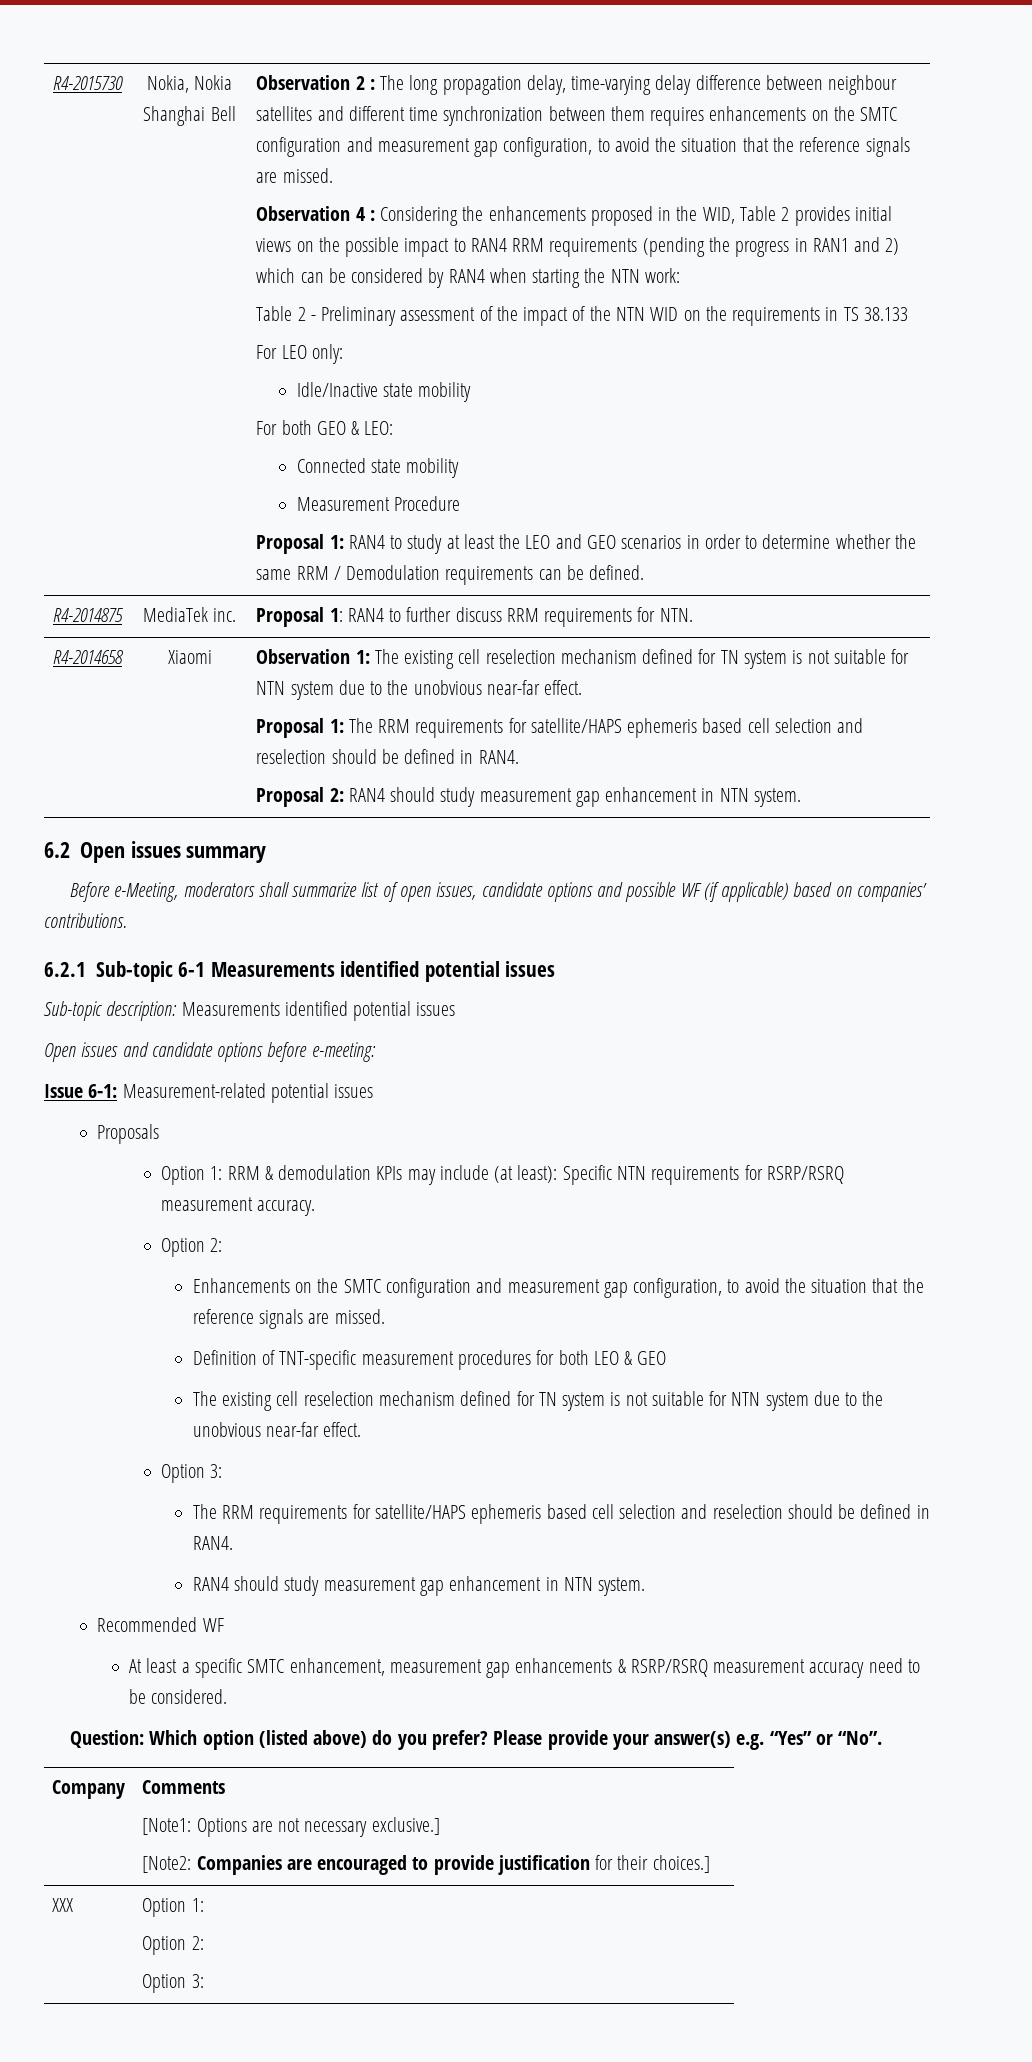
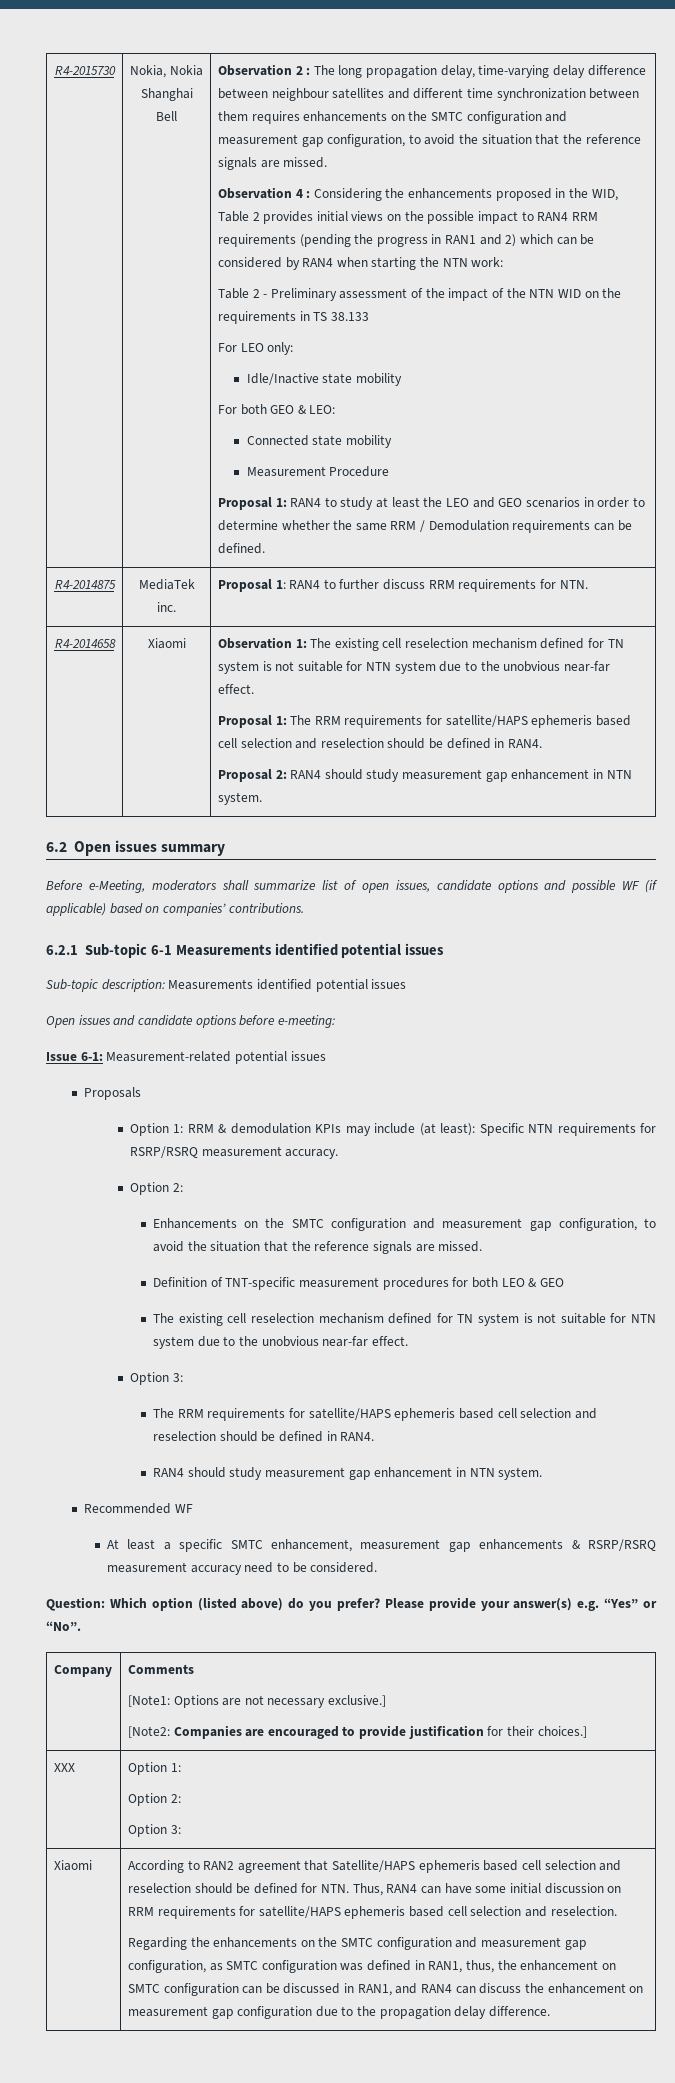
(204, 1981) none -> [53,1860,92,1871] [127,1860,622,1873] [127,1883,622,1896] [127,1906,617,1919] [127,1937,587,1950] [127,1960,616,1973] [127,1983,644,1996] [127,2006,551,2019] // Xiaomi | According to RAN2 agreement that Satellite/HAPS ephemeris based cell selection and reselection should be defined for NTN. Thus, RAN4 can have some initial discussion on RRM requirements for satellite/HAPS ephemeris based cell selection and reselection. // Regarding the enhancements on the SMTC configuration and measurement gap configuration, as SMTC configuration was defined in RAN1, thus, the enhancement on SMTC configuration can be discussed in RAN1, and RAN4 can discuss the enhancement on measurement gap configuration due to the propagation delay difference.

